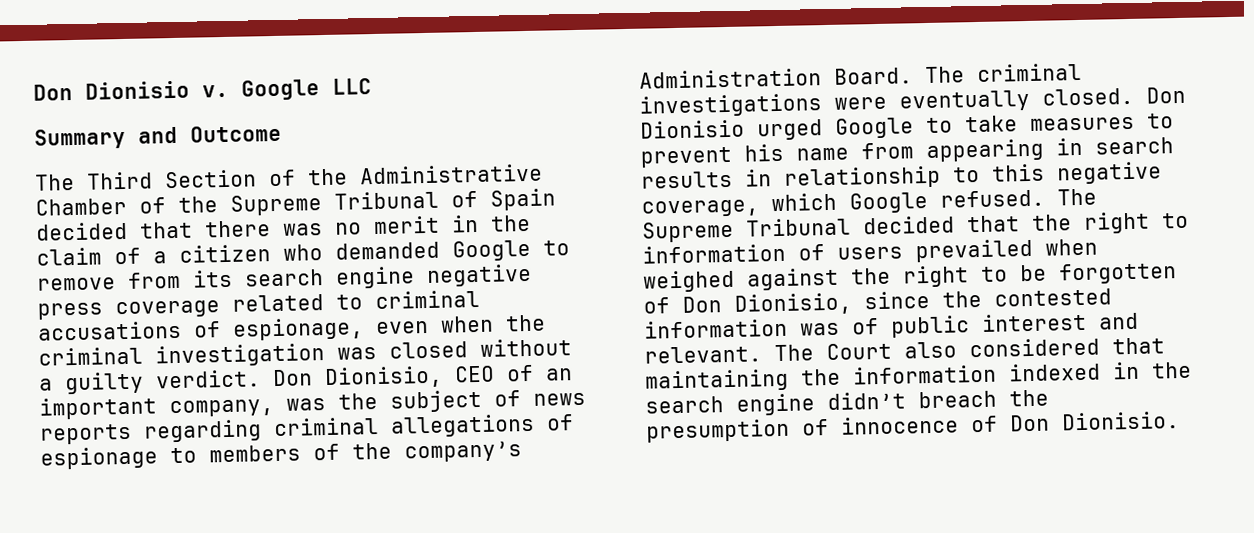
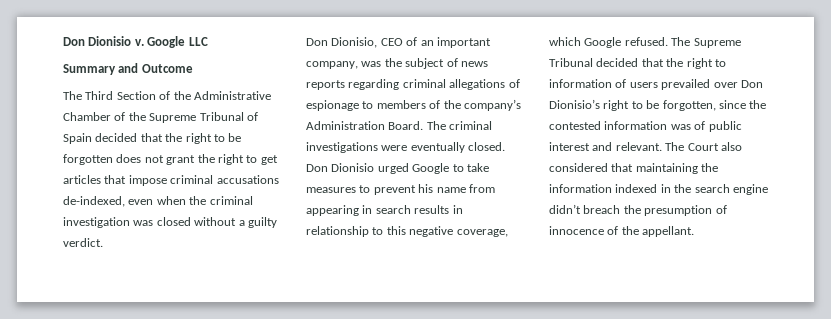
[205,214,531,238] [36,239,570,266] [37,263,532,291] [37,289,480,320] [38,317,364,341] there was no merit in the claim of a citizen who demanded Google to remove from its search engine negative press coverage related to criminal accusations of espionage, -> [165,133,242,144] [63,154,278,165] [63,175,279,186] [63,196,125,207] the right to be forgotten does not grant the right to get articles that impose criminal accusations de-indexed,
(261, 379) none -> (103, 242) //
[1045,238,1098,256] [643,262,1177,293] [643,292,852,316] when weighed against the right to be forgotten of Don Dionisio, -> [713,80,763,88] [549,99,716,111] over Don Dionisio’s right to be forgotten,
[1010,411,1180,432] Don Dionisio. -> [621,226,695,237] the appellant.

